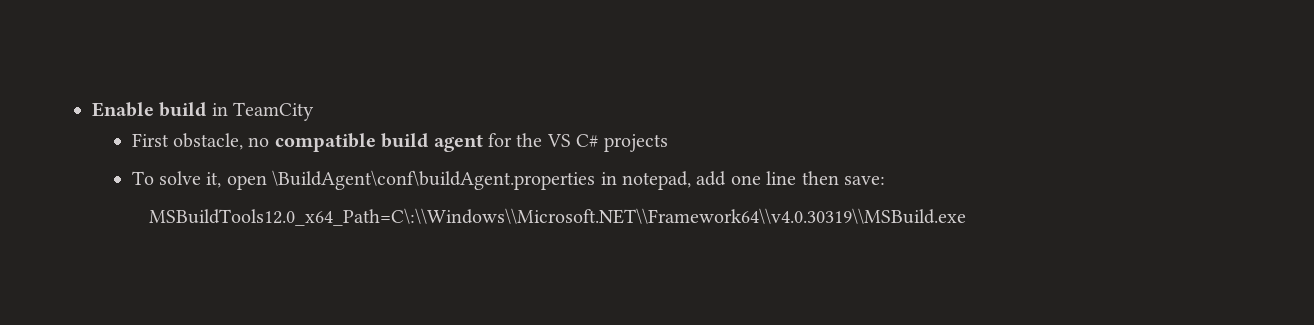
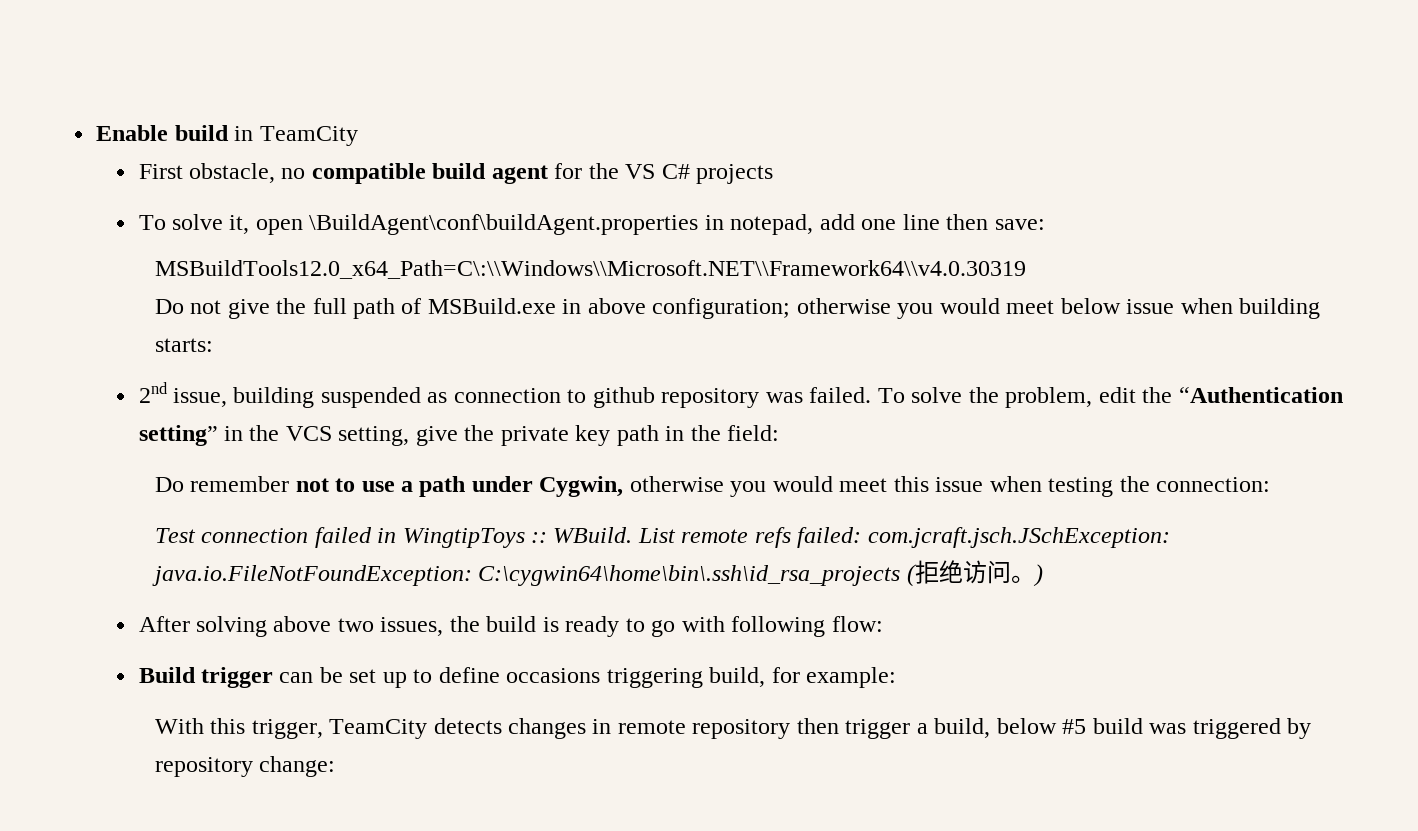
[149,208,967,226] MSBuildTools12.0_x64_Path=C\:\\Windows\\Microsoft.NET\\Framework64\\v4.0.30319\\MSBuild.exe -> [154,260,1026,279] [154,298,1321,319] [154,338,213,352] [138,382,1343,408] [138,425,780,446] [154,476,1271,497] [154,527,1170,548] [151,560,1043,587] [138,616,883,637] [138,667,897,688] [154,718,1312,739] [154,756,336,777] MSBuildTools12.0_x64_Path=C\:\\Windows\\Microsoft.NET\\Framework64\\v4.0.30319 // Do not give the full path of MSBuild.exe in above configuration; otherwise you would meet below issue when building starts: // 2nd issue, building suspended as connection to github repository was failed. To solve the problem, edit the “Authentication setting” in the VCS setting, give the private key path in the field: // Do remember not to use a path under Cygwin, otherwise you would meet this issue when testing the connection: // Test connection failed in WingtipToys :: WBuild. List remote refs failed: com.jcraft.jsch.JSchException: java.io.FileNotFoundException: C:\cygwin64\home\bin\.ssh\id_rsa_projects (拒绝访问。) // After solving above two issues, the build is ready to go with following flow: // Build trigger can be set up to define occasions triggering build, for example: // With this trigger, TeamCity detects changes in remote repository then trigger a build, below #5 build was triggered by repository change:

